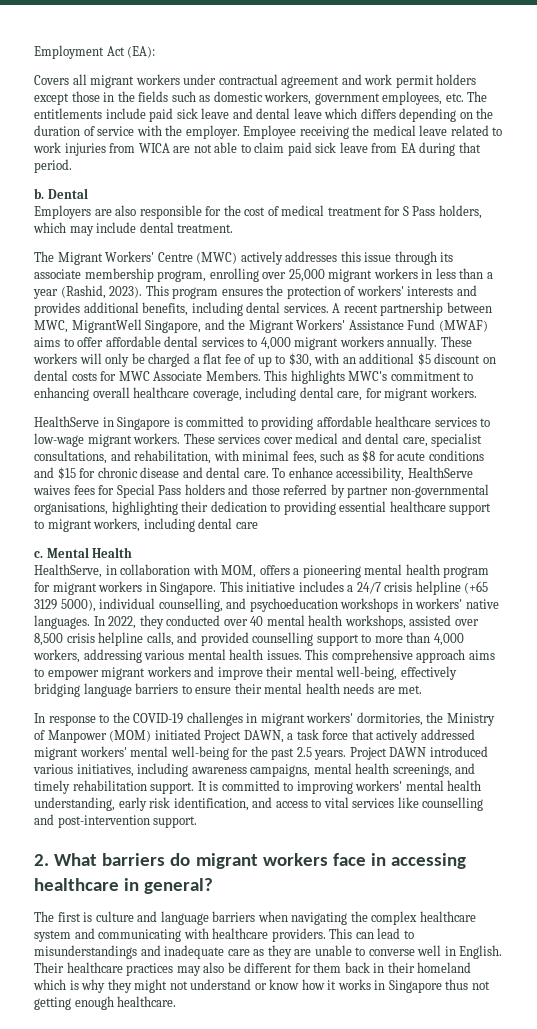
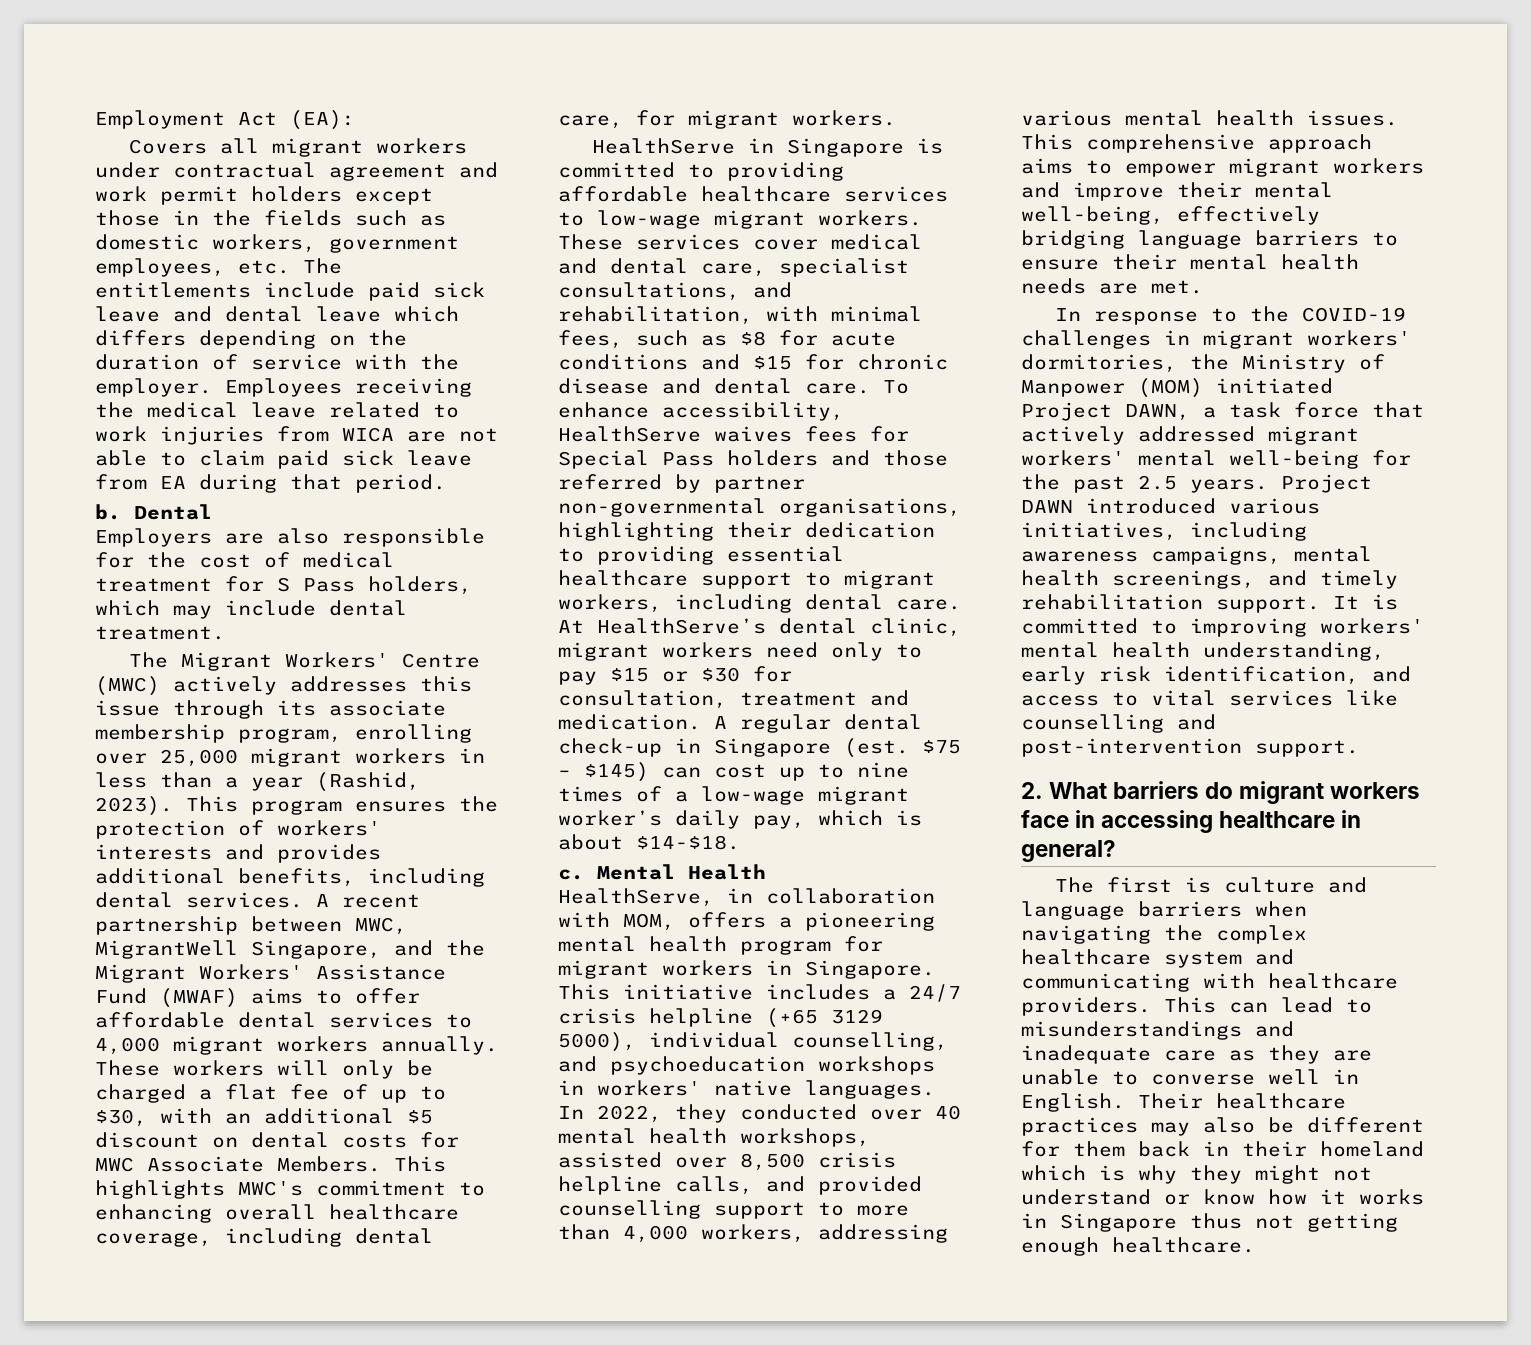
[243,125,297,139] Employee -> [225,378,342,397] Employees
[235,522,258,529] care -> [896,599,961,610] [558,618,961,637] [558,642,922,661] [558,666,792,685] [558,690,909,709] [558,714,922,733] [558,738,961,758] [558,762,909,782] [558,786,909,805] [558,810,922,829] [558,834,740,850] care. At HealthServe’s dental clinic, migrant workers need only to pay $15 or $30 for consultation, treatment and medication. A regular dental check-up in Singapore (est. $75 – $145) can cost up to nine times of a low-wage migrant worker’s daily pay, which is about $14-$18.

